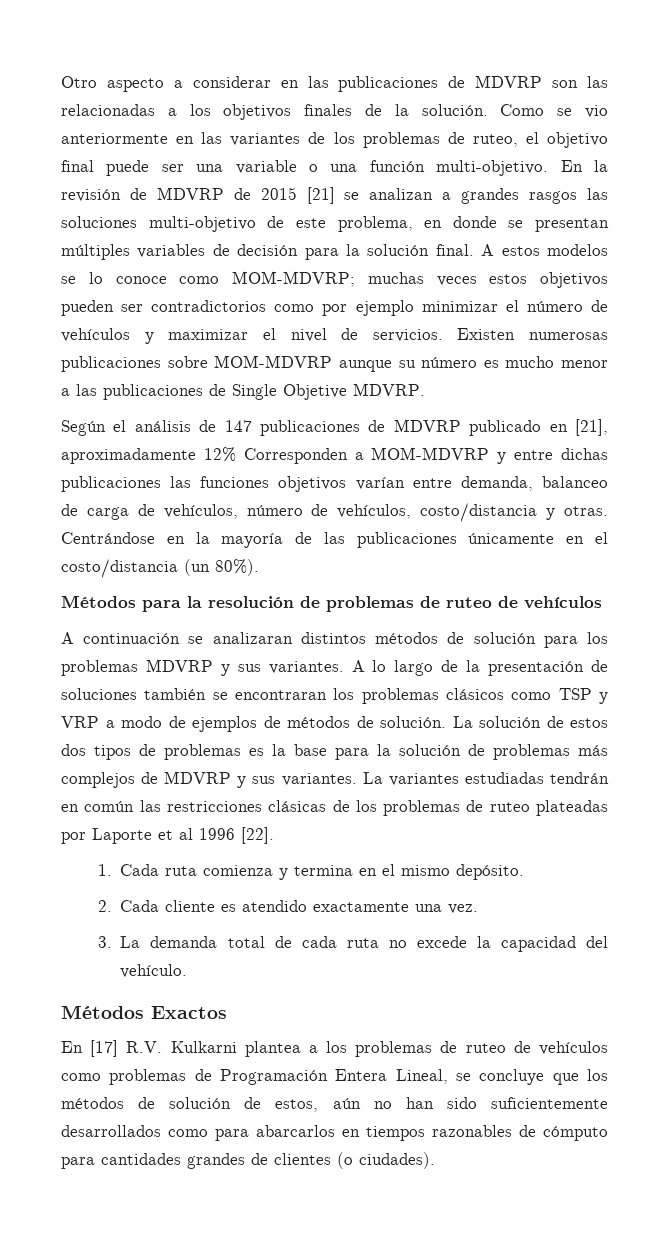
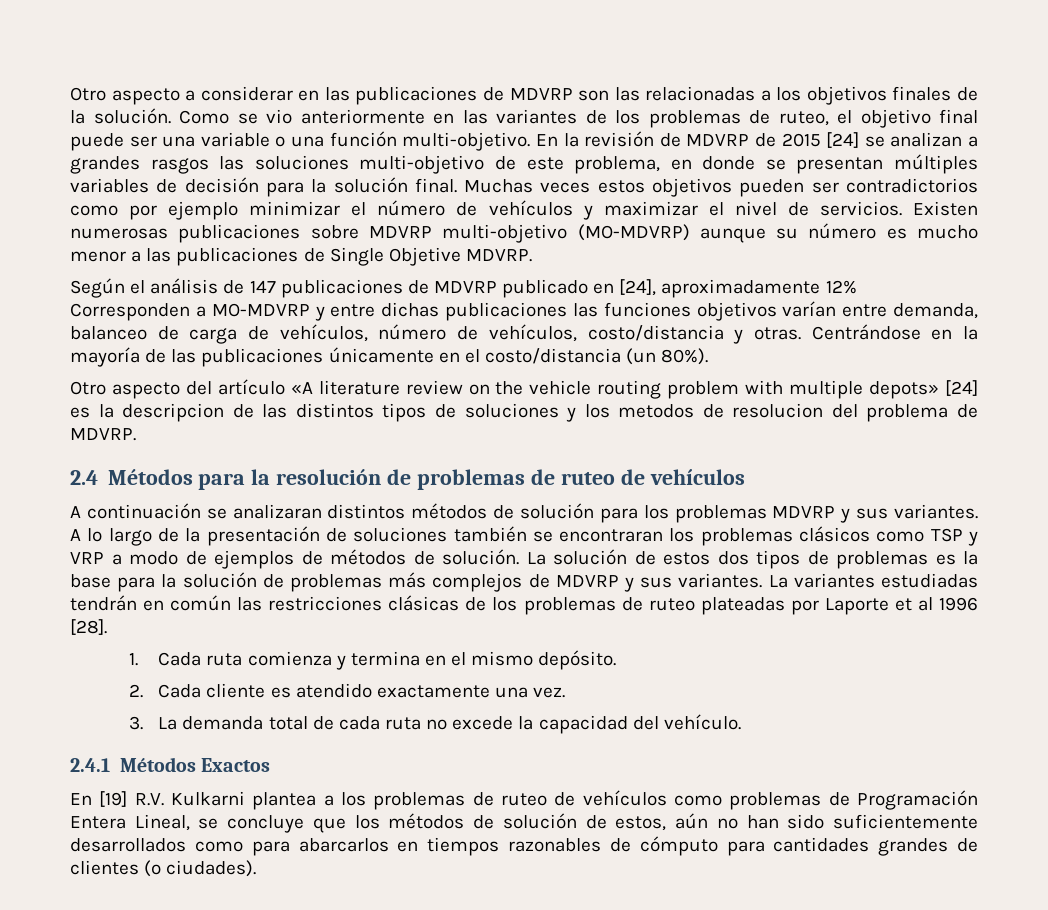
[306,187,335,204] [21] -> [826,132,860,148] [24]
[481,244,608,256] [61,271,424,287] A estos modelos se lo conoce como MOM-MDVRP; muchas -> [464,179,534,193] Muchas
[214,355,333,368] MOM-MDVRP -> [368,224,690,243] MDVRP multi-objetivo (MO-MDVRP)
[574,419,608,436] [21], -> [619,279,657,296] [24],
[371,447,490,460] MOM-MDVRP -> [211,303,310,317] MO-MDVRP
(259, 567) none -> [70,379,979,399] [70,403,978,422] [70,428,136,441] [70,470,98,485] Otro aspecto del artículo «A literature review on the vehicle routing problem with multiple depots» [24] es la descripcion de las distintos tipos de soluciones y los metodos de resolucion del problema de MDVRP. // 2.4
[241,827,274,844] [22]. -> [70,619,107,635] [28].
(188, 971) none -> [70,758,110,772] 2.4.1
[90,1040,119,1057] [17] -> [99,791,128,807] [19]

